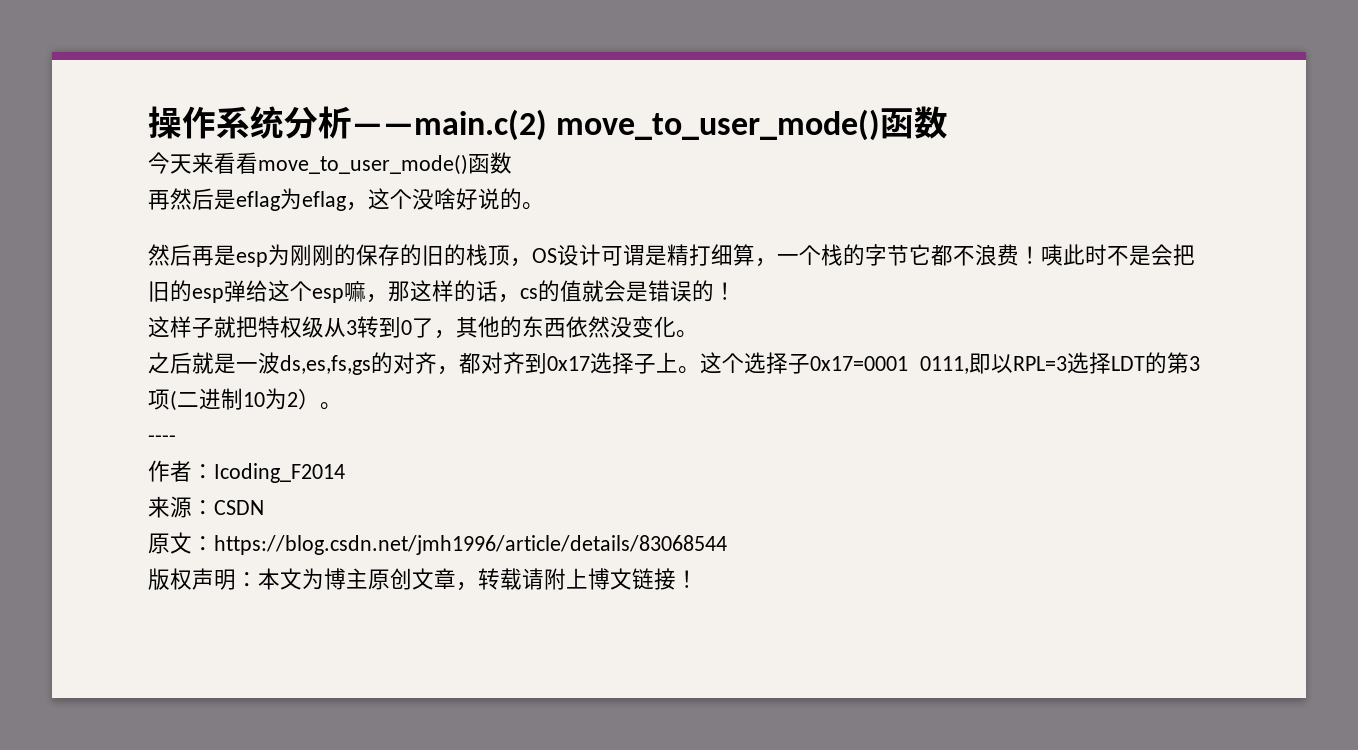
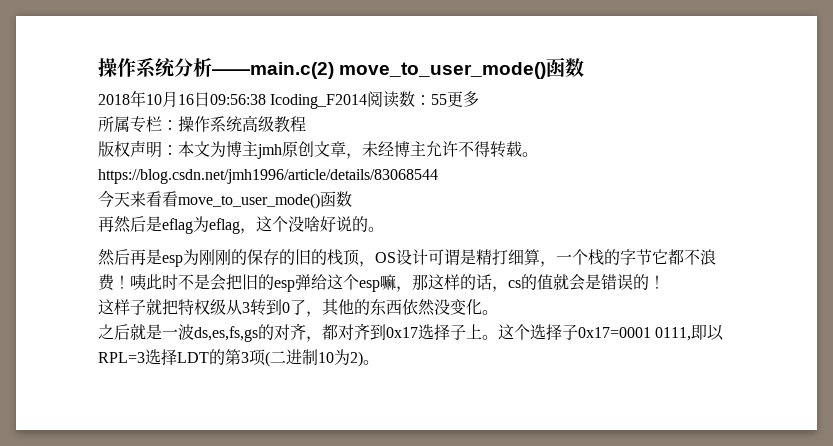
(949, 122) none -> [98,90,480,109] [98,115,306,133] [98,140,538,159] [98,169,438,184] // 2018年10月16日09:56:38 Icoding_F2014阅读数：55更多 // 所属专栏：操作系统高级教程 // 版权声明：本文为博主jmh原创文章，未经博主允许不得转载。https://blog.csdn.net/jmh1996/article/details/83068544
[287,389,342,410] [148,435,176,443] [148,460,345,483] [148,496,264,518] [148,532,727,555] [148,568,698,591] 2）。 // ---- // 作者：Icoding_F2014 // 来源：CSDN // 原文：https://blog.csdn.net/jmh1996/article/details/83068544 // 版权声明：本文为博主原创文章，转载请附上博文链接！ -> [350,351,379,367] 2)。

